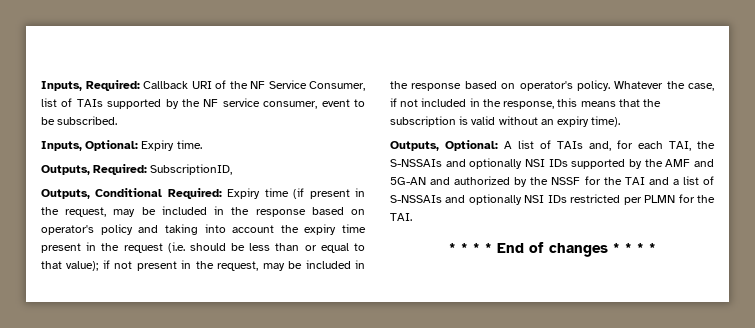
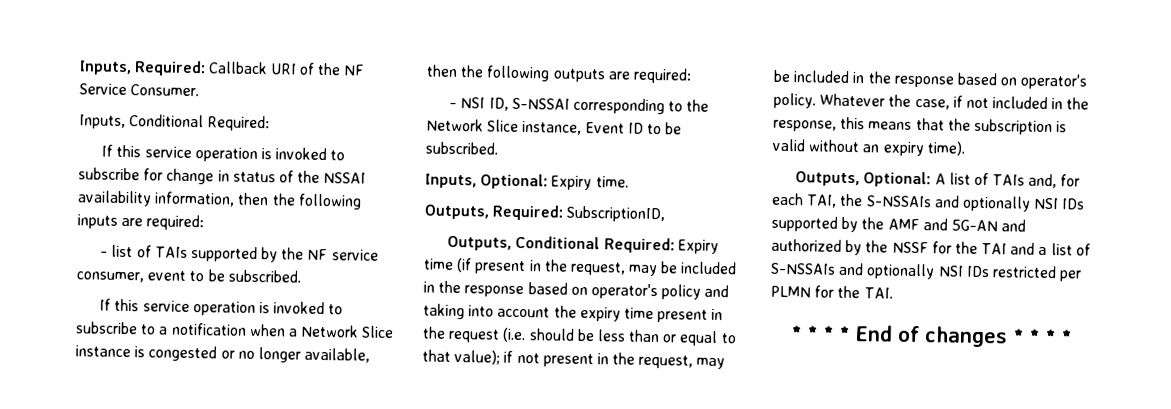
[309,81,365,91] Consumer, -> [130,84,200,97] [79,114,271,132] [101,144,346,163] [78,167,367,185] [77,190,362,210] [77,214,205,231] [100,251,109,257] Consumer. // Inputs, Conditional Required: // If this service operation is invoked to subscribe for change in status of the NSSAI availability information, then the following inputs are required: // -
(118, 120) none -> [99,298,344,316] [75,321,395,339] [75,345,371,363] [426,64,692,84] [449,97,710,115] [426,118,683,135] [425,141,498,155] // If this service operation is invoked to subscribe to a notification when a Network Slice instance is congested or no longer available, then the following outputs are required: // - NSI ID, S-NSSAI corresponding to the Network Slice instance, Event ID to be subscribed.

